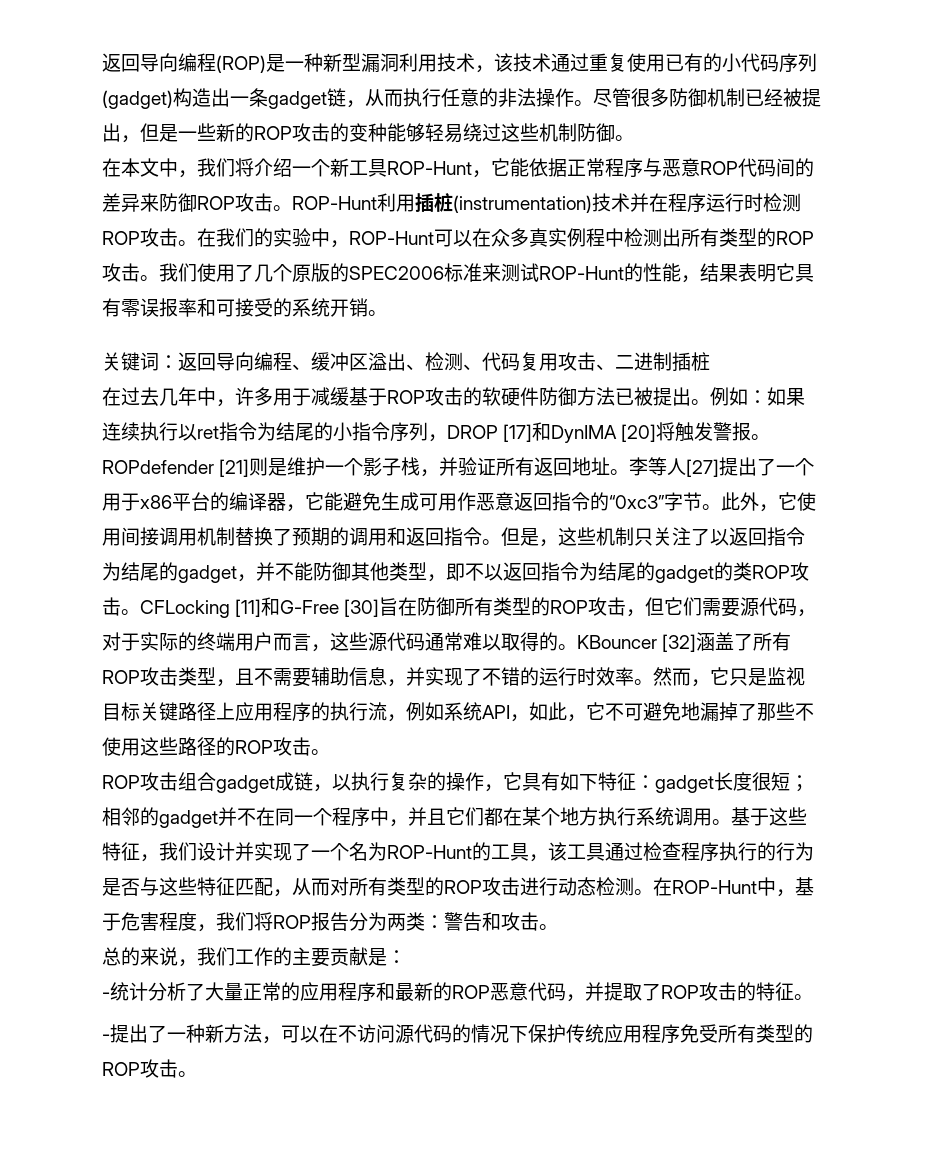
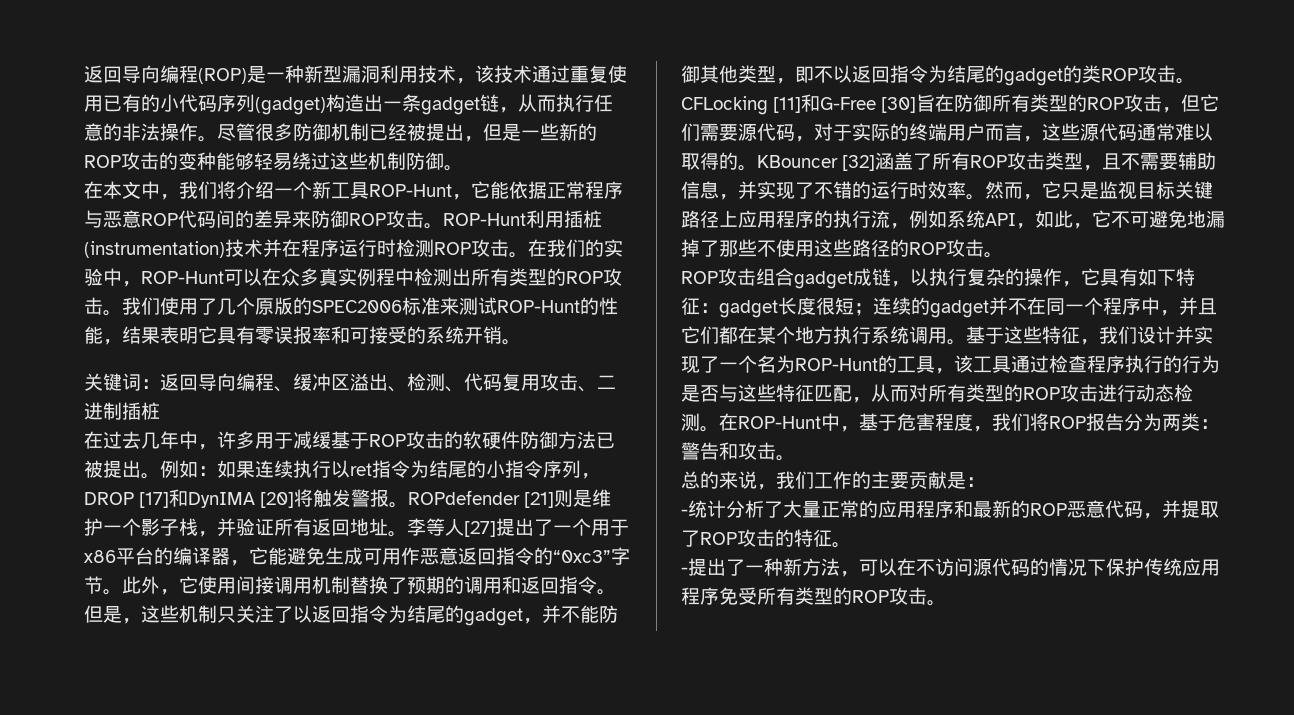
[102,807,140,826] 相邻 -> [873,297,911,315] 连续

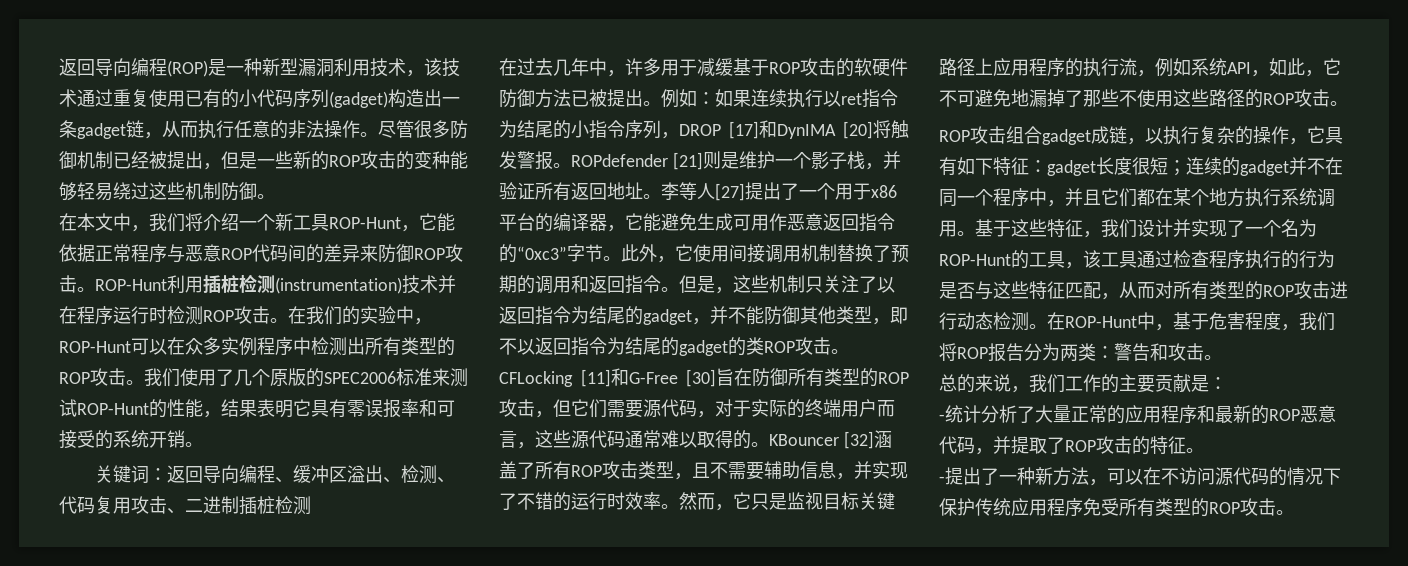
(602, 219) none -> [239,274,275,293] 检测
[319,268,395,286] 真实例程 -> [221,337,293,356] 实例程序
(160, 411) none -> [275,496,311,515] 检测

